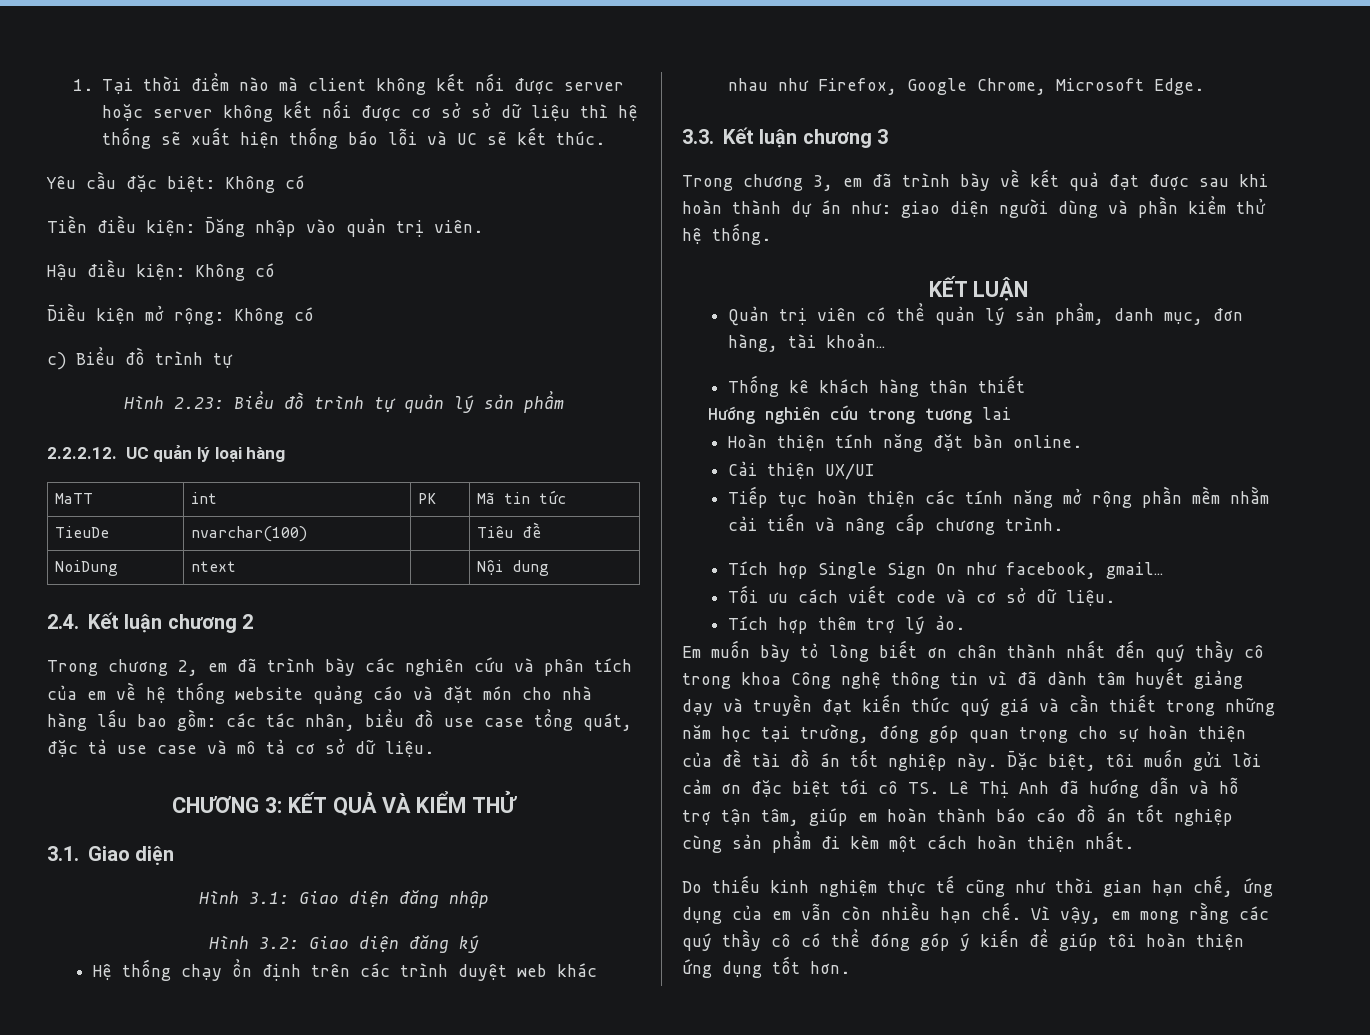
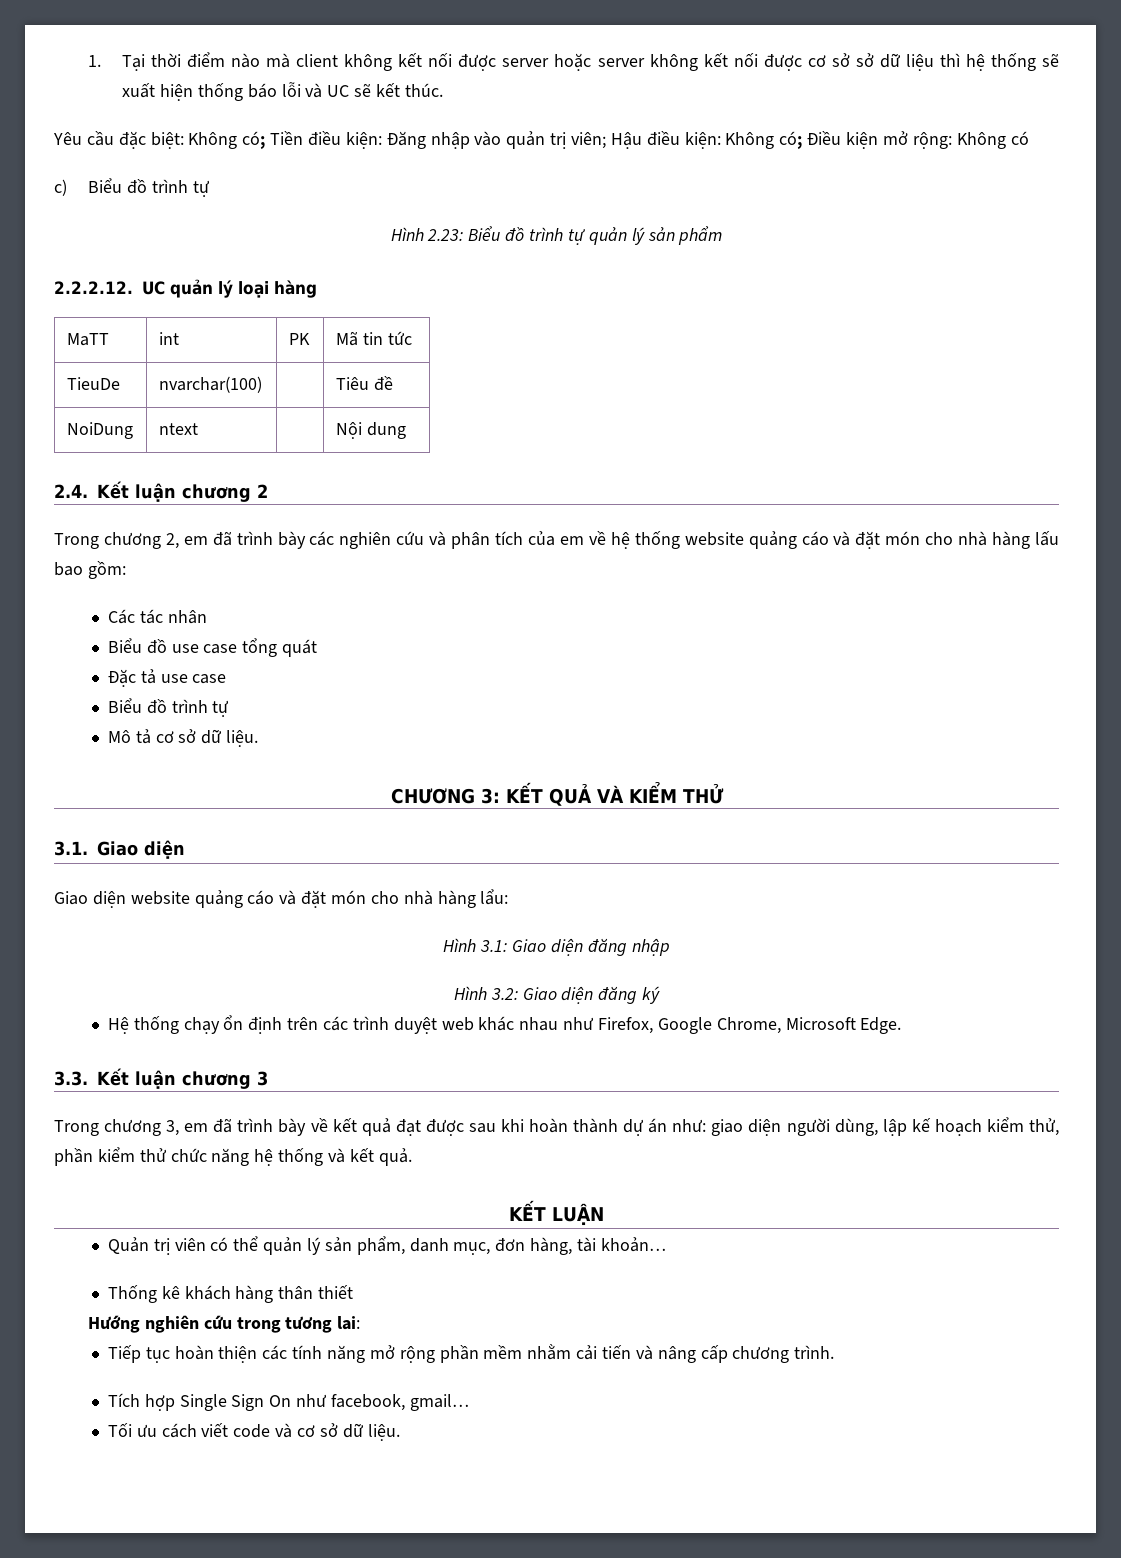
[285,175,305,189] có // -> [242,131,266,149] có;
[434,219,483,233] viên. // -> [571,132,607,149] viên;
[255,263,275,277] có // -> [779,131,803,149] có;
[226,709,404,731] các tác nhân, biểu -> [107,609,207,624] [107,638,142,653] // Các tác nhân // Biểu
[583,713,632,731] [47,740,78,758] quát, đặc -> [282,639,318,657] [107,669,136,687] quát // Đặc
[207,740,256,754] và mô -> [107,698,230,717] [107,730,131,743] // Biểu đồ trình tự // Mô
(175, 855) none -> [54,889,509,908] // Giao diện website quảng cáo và đặt món cho nhà hàng lẩu:
[1058,196,1266,218] [682,223,771,245] dùng và phần kiểm thử hệ thống. -> [834,1117,1059,1136] [54,1147,412,1166] dùng, lập kế hoạch kiểm thử, phần kiểm thử chức năng hệ thống và kết quả.
[982,407,1012,420] [727,434,1082,452] [727,461,875,480] lai // Hoàn thiện tính năng đặt bàn online. // Cải thiện UX/UI -> [337,1316,361,1330] lai:
[727,615,965,634] [682,640,1264,662] [682,667,1243,689] [682,694,1275,716] [682,724,1246,743] [682,749,1261,771] [682,777,1239,798] [682,804,1233,826] [682,831,1134,853] [682,875,1273,897] [682,902,1269,924] [682,929,1244,951] [682,956,850,978] // Tích hợp thêm trợ lý ảo. // Em muốn bày tỏ lòng biết ơn chân thành nhất đến quý thầy cô trong khoa Công nghệ thông tin vì đã dành tâm huyết giảng dạy và truyền đạt kiến thức quý giá và cần thiết trong những năm học tại trường, đóng góp quan trọng cho sự hoàn thiện của đề tài đồ án tốt nghiệp này. Đặc biệt, tôi muốn gửi lời cảm ơn đặc biệt tới cô TS. Lê Thị Anh đã hướng dẫn và hỗ trợ tận tâm, giúp em hoàn thành báo cáo đồ án tốt nghiệp cùng sản phẩm đi kèm một cách hoàn thiện nhất. // Do thiếu kinh nghiệm thực tế cũng như thời gian hạn chế, ứng dụng của em vẫn còn nhiều hạn chế. Vì vậy, em mong rằng các quý thầy cô có thể đóng góp ý kiến để giúp tôi hoàn thiện ứng dụng tốt hơn. -> (400, 1432) none

